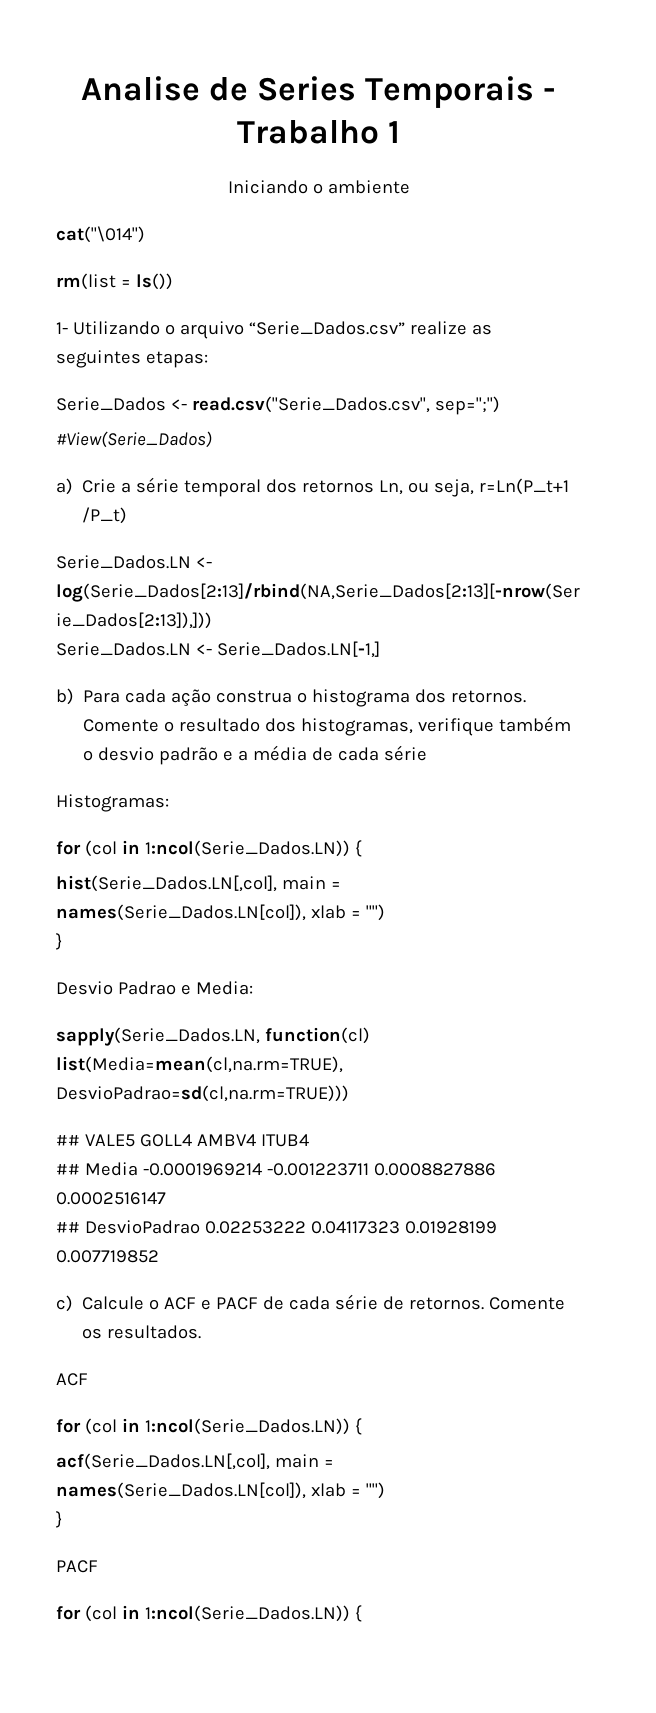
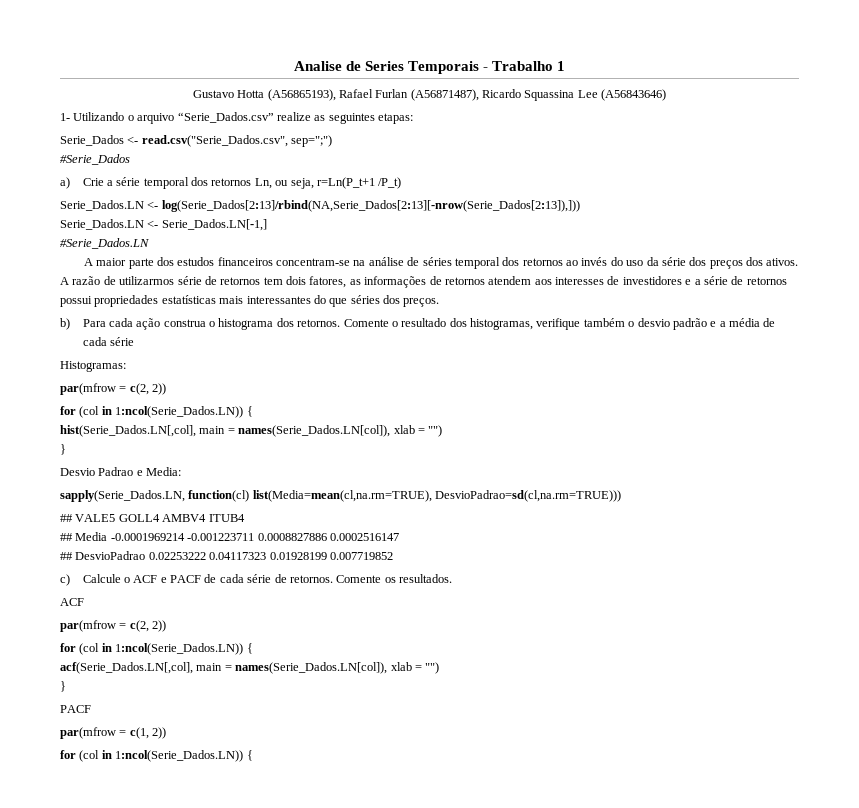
[227,180,410,194] [56,226,145,243] [56,273,173,290] Iniciando o ambiente // cat("\014") // rm(list = ls()) -> [192,89,667,101] Gustavo Hotta (A56865193), Rafael Furlan (A56871487), Ricardo Squassina Lee (A56843646)
[56,431,212,448] #View(Serie_Dados) -> [60,154,130,165] #Serie_Dados
(380, 649) none -> [60,238,149,249] [83,257,799,269] [60,276,787,288] [60,295,440,307] // #Serie_Dados.LN // A maior parte dos estudos financeiros concentram-se na análise de séries temporal dos retornos ao invés do uso da série dos preços dos ativos. A razão de utilizarmos série de retornos tem dois fatores, as informações de retornos atendem aos interesses de investidores e a série de retornos possui propriedades estatísticas mais interessantes do que séries dos preços.
(169, 803) none -> [60,383,167,395] // par(mfrow = c(2, 2))
(88, 1379) none -> [60,620,167,632] // par(mfrow = c(2, 2))
(98, 1566) none -> [60,727,167,739] // par(mfrow = c(1, 2))

